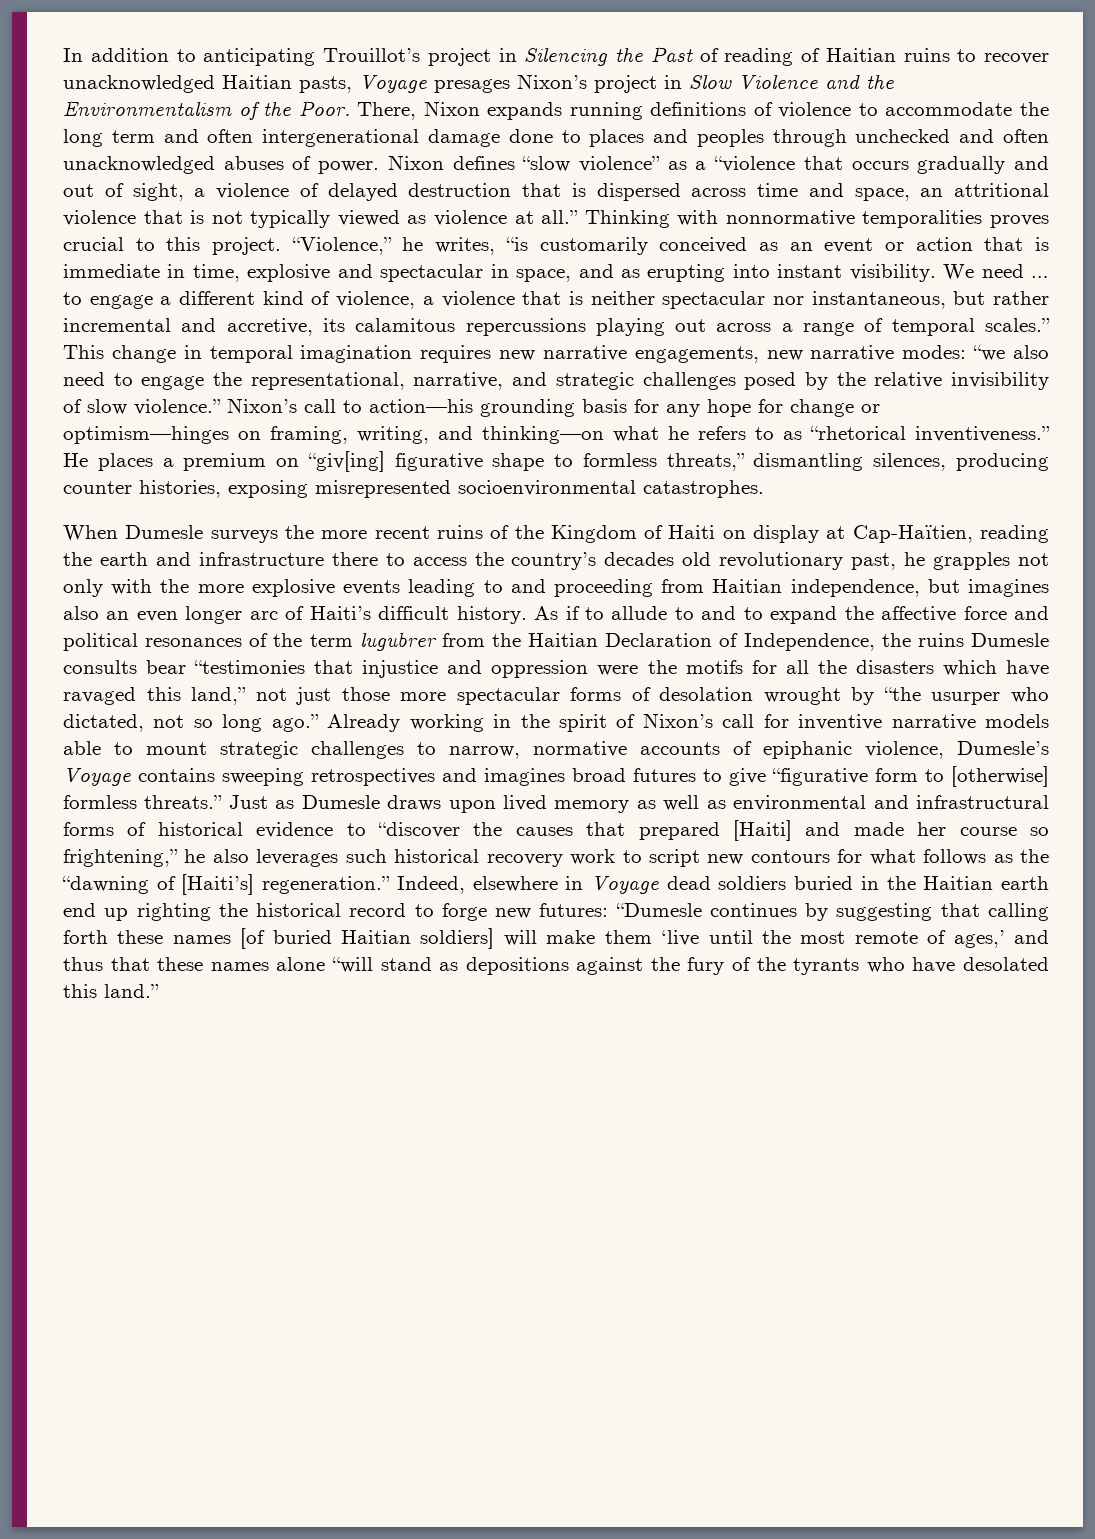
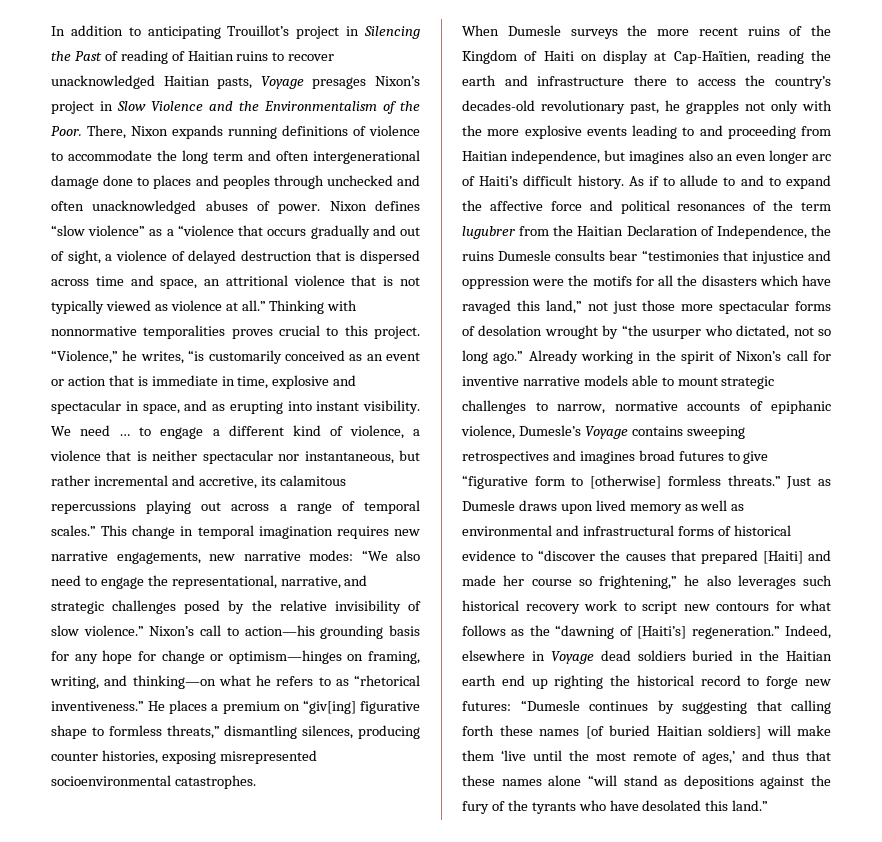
[973,345,1006,361] “we -> [361,550,388,561] “We
[604,552,712,566] decades old -> [462,100,535,111] decades-old

